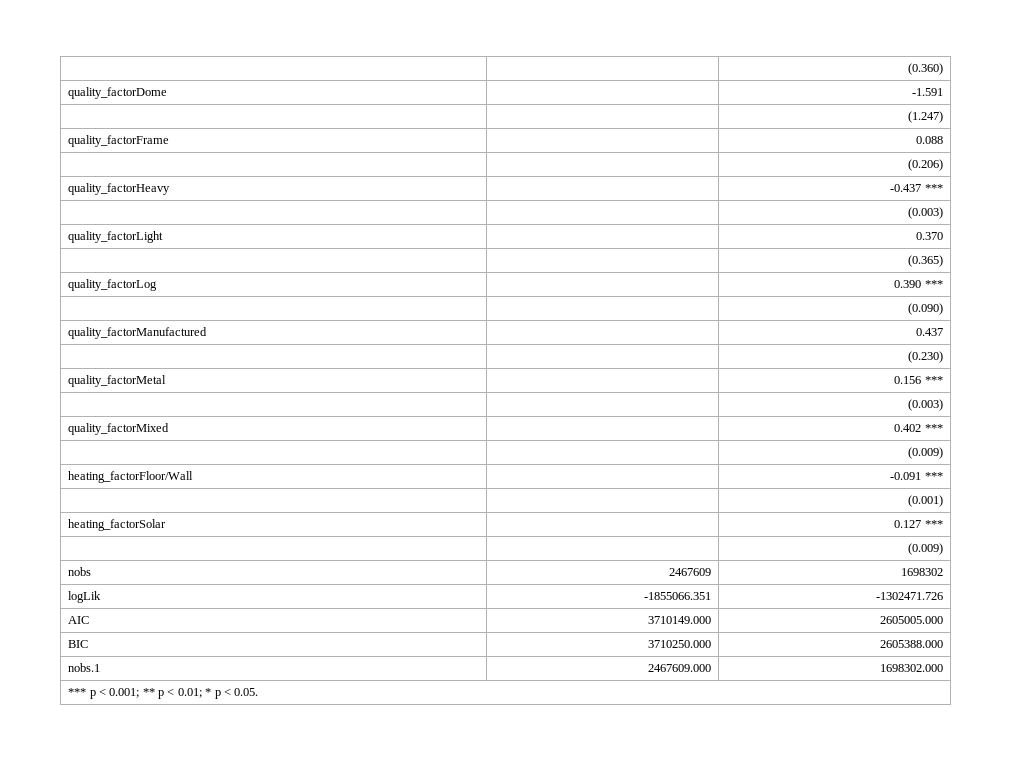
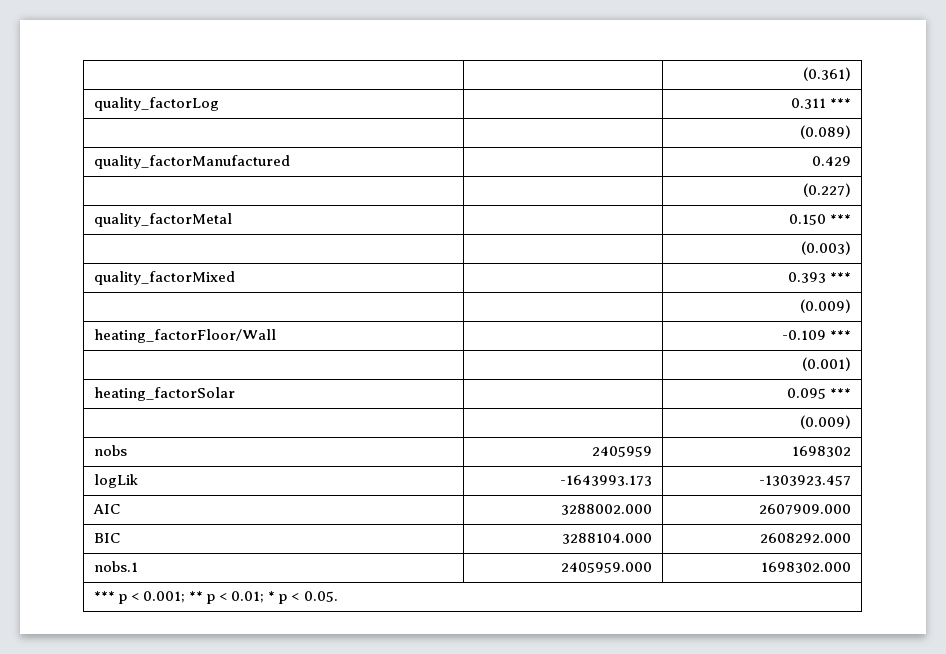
[907,63,943,75] [68,87,168,99] [911,88,943,96] [907,111,943,123] [68,135,170,147] [915,136,943,144] [907,159,943,171] [68,183,171,195] [890,184,943,192] [907,207,943,219] [68,231,164,243] [915,232,943,240] [907,255,943,267] [68,279,158,291] [894,280,943,288] [907,303,943,315] | | (0.360) // quality_factorDome | | -1.591 // | | (1.247) // quality_factorFrame | | 0.088 // | | (0.206) // quality_factorHeavy | | -0.437 *** // | | (0.003) // quality_factorLight | | 0.370 // | | (0.365) // quality_factorLog | | 0.390 *** // | | (0.090) -> [803,67,852,81] [93,97,219,111] [791,98,852,109] [800,125,852,139] | | (0.361) // quality_factorLog | | 0.311 *** // | | (0.089)
[915,328,943,336] [907,351,943,363] 0.437 // | | (0.230) -> [812,156,852,166] [803,183,852,197] 0.429 // | | (0.227)
[894,376,922,384] 0.156 -> [789,214,827,225] 0.150
[894,424,922,432] 0.402 -> [788,272,827,283] 0.393
[890,472,922,480] -0.091 -> [782,330,827,340] -0.109
[894,520,922,528] 0.127 -> [787,388,827,399] 0.095
[668,568,711,576] 2467609 -> [592,446,653,457] 2405959
[643,592,711,600] [875,592,943,600] -1855066.351 | -1302471.726 -> [560,475,653,486] [759,475,852,486] -1643993.173 | -1303923.457
[647,616,711,624] [879,616,943,624] 3710149.000 | 2605005.000 -> [561,504,653,515] [759,504,852,515] 3288002.000 | 2607909.000
[647,640,711,648] [879,640,943,648] 3710250.000 | 2605388.000 -> [562,533,653,544] [760,533,852,543] 3288104.000 | 2608292.000
[647,664,711,672] 2467609.000 -> [561,562,653,573] 2405959.000

